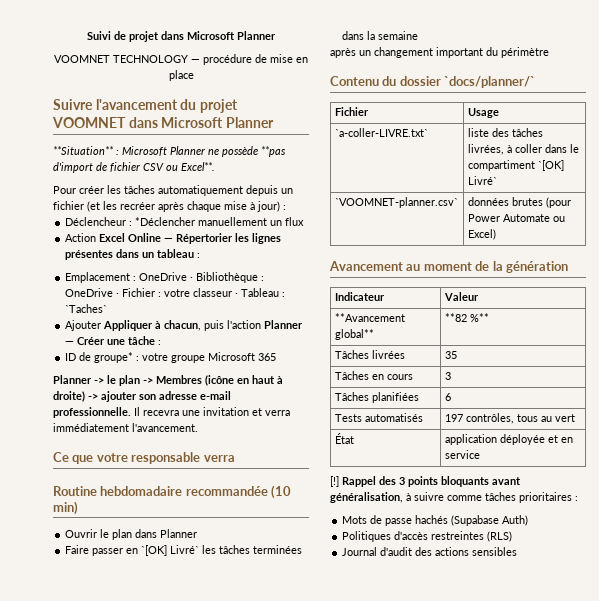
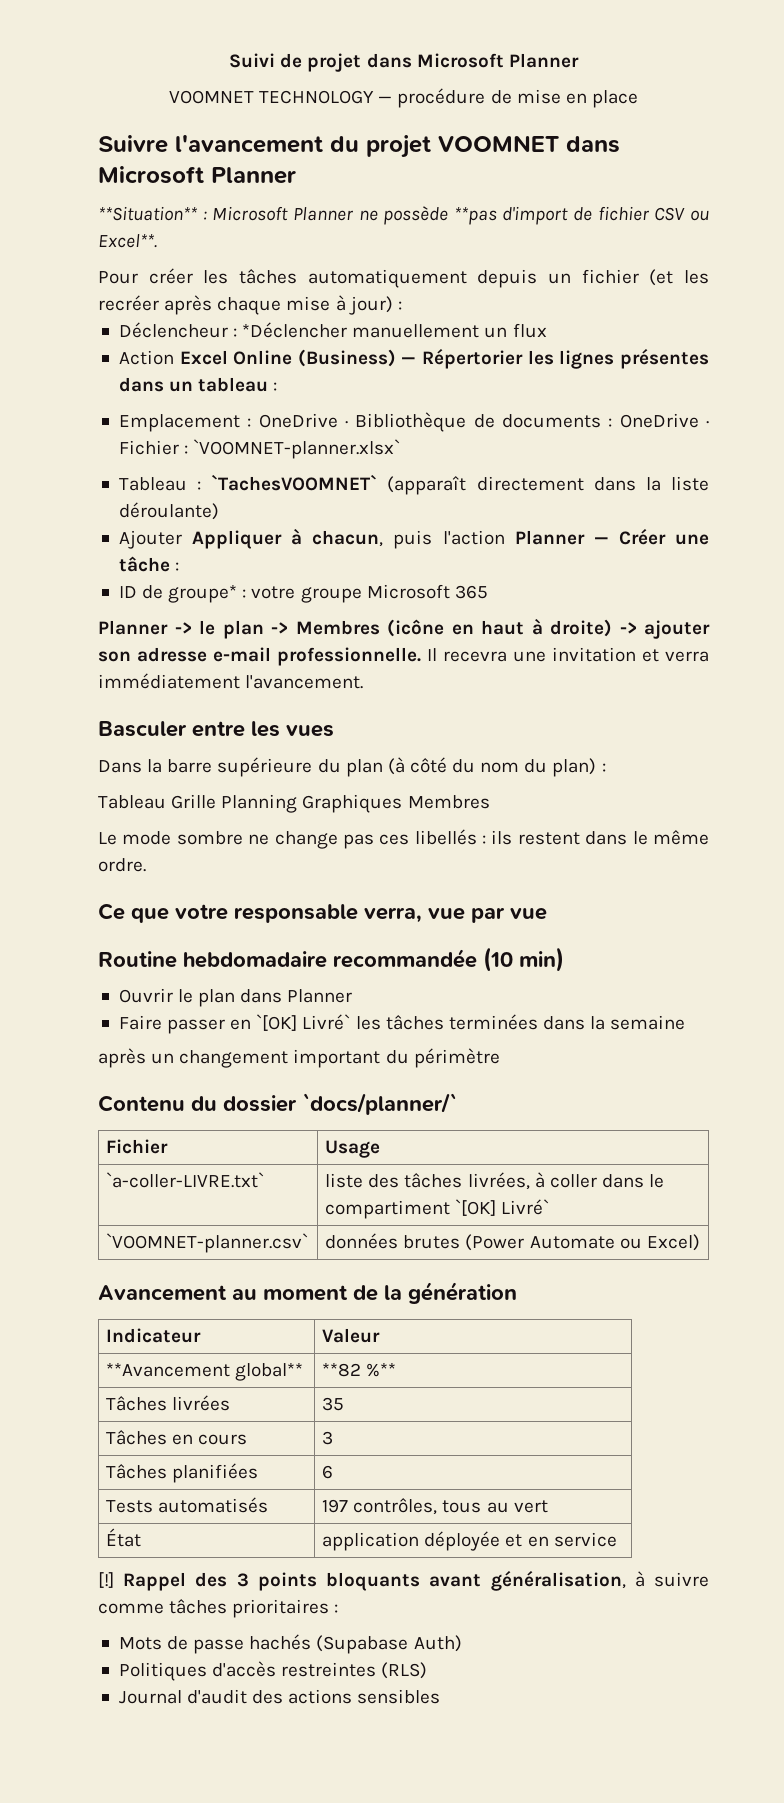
(162, 237) none -> [297,349,396,367] (Business)
(259, 277) none -> [473,414,601,428] de documents
[164,288,286,297] [65,304,108,313] votre classeur · Tableau : `Taches` -> [193,439,401,459] [118,474,709,495] [118,502,219,520] `VOOMNET-planner.xlsx` // Tableau : `TachesVOOMNET` (apparaît directement dans la liste déroulante)
(198, 427) none -> [98,721,334,737] [98,757,606,777] [98,794,490,813] [98,829,709,849] [98,858,146,872] // Basculer entre les vues // Dans la barre supérieure du plan (à côté du nom du plan) : // Tableau Grille Planning Graphiques Membres // Le mode sombre ne change pas ces libellés : ils restent dans le même ordre.
[203,455,235,462] verra -> [364,907,547,923] verra, vue par vue
[545,197,571,208] [467,214,500,222] (pour Power -> [465,1234,525,1251] (Power

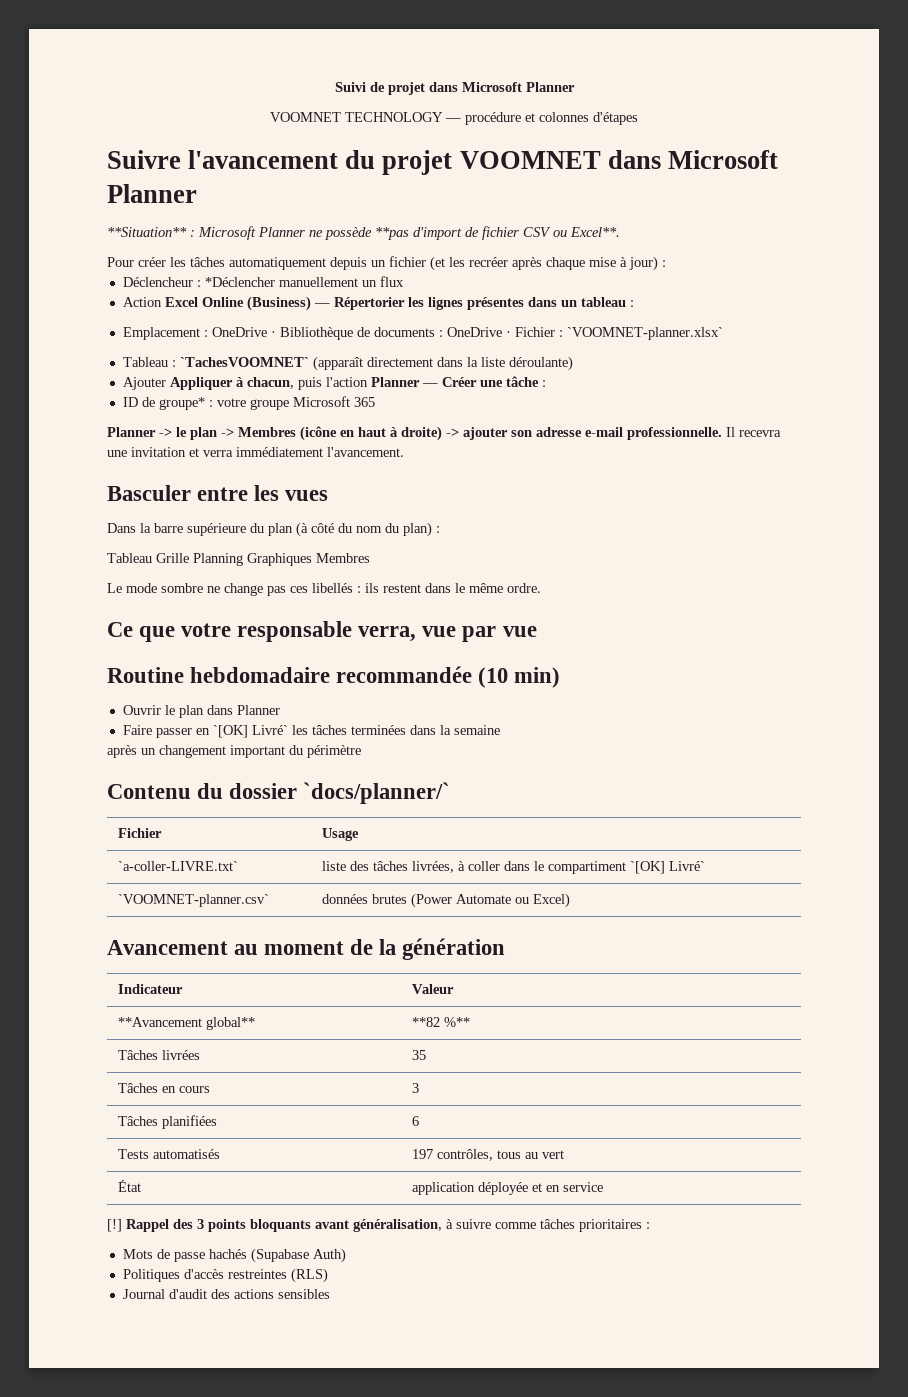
[490,89,638,108] de mise en place -> [525,112,638,125] et colonnes d'étapes

